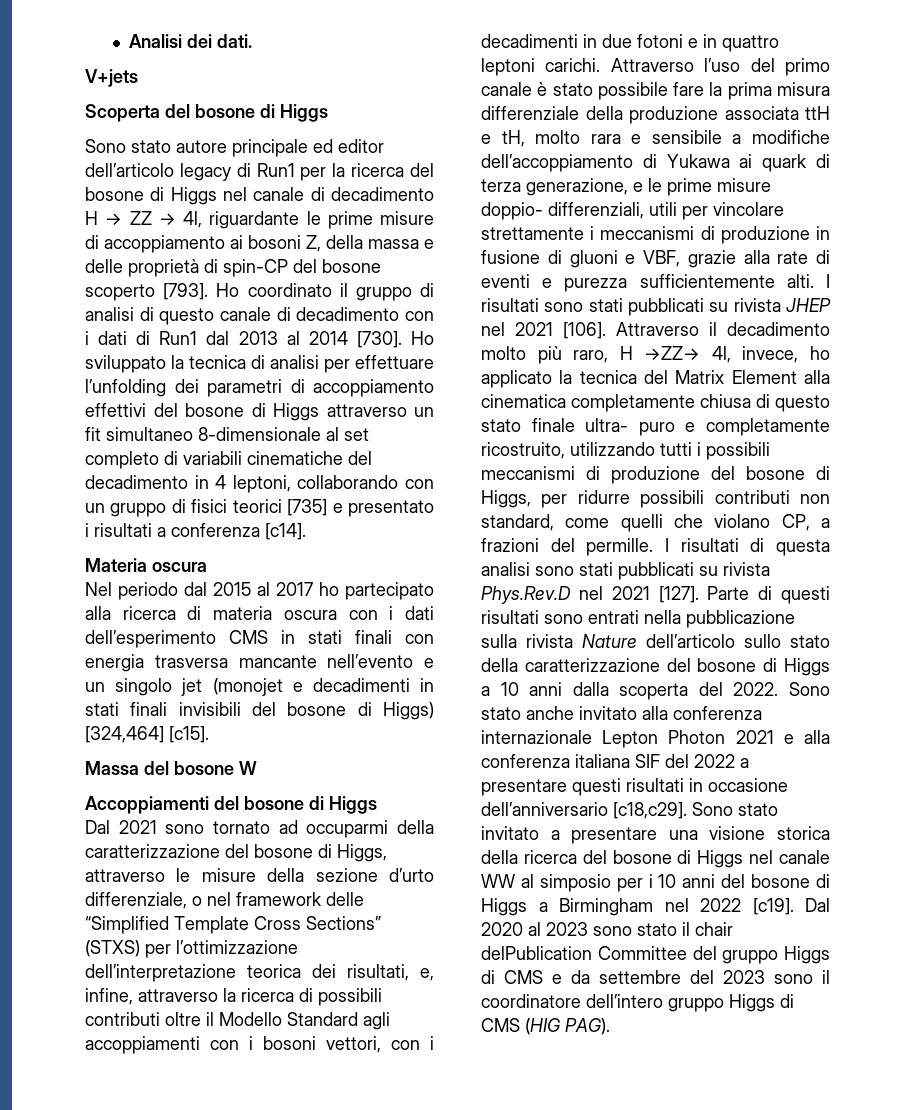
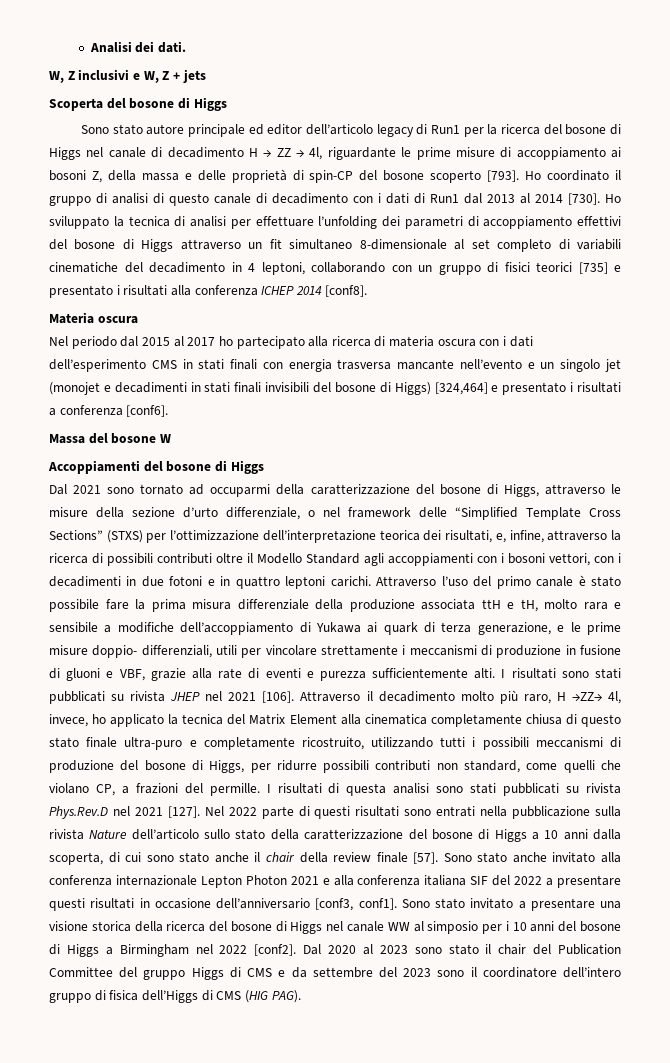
[85,69,138,87] V+jets -> [49,69,206,83] W, Z inclusivi e W, Z + jets
[157,523,306,540] a conferenza [c14]. -> [170,285,367,297] alla conferenza ICHEP 2014 [conf8].
[169,726,209,743] [c15]. -> [491,382,622,395] [49,405,169,417] e presentato i risultati a conferenza [conf6].
[585,418,675,436] ultra- puro -> [124,737,183,750] ultra-puro
[707,586,750,600] Parte -> [204,806,294,819] Nel 2022 parte
[619,682,779,700] scoperta del 2022. -> [49,852,439,865] scoperta, di cui sono stato anche il chair della review finale [57].
[613,802,687,819] [c18,c29]. -> [315,898,397,911] [conf3, conf1].
[752,898,794,915] [c19]. -> [254,944,297,956] [conf2].
[481,946,592,960] delPublication -> [533,944,621,955] del Publication
[729,994,775,1012] Higgs -> [94,990,198,1003] di fisica dell’Higgs

